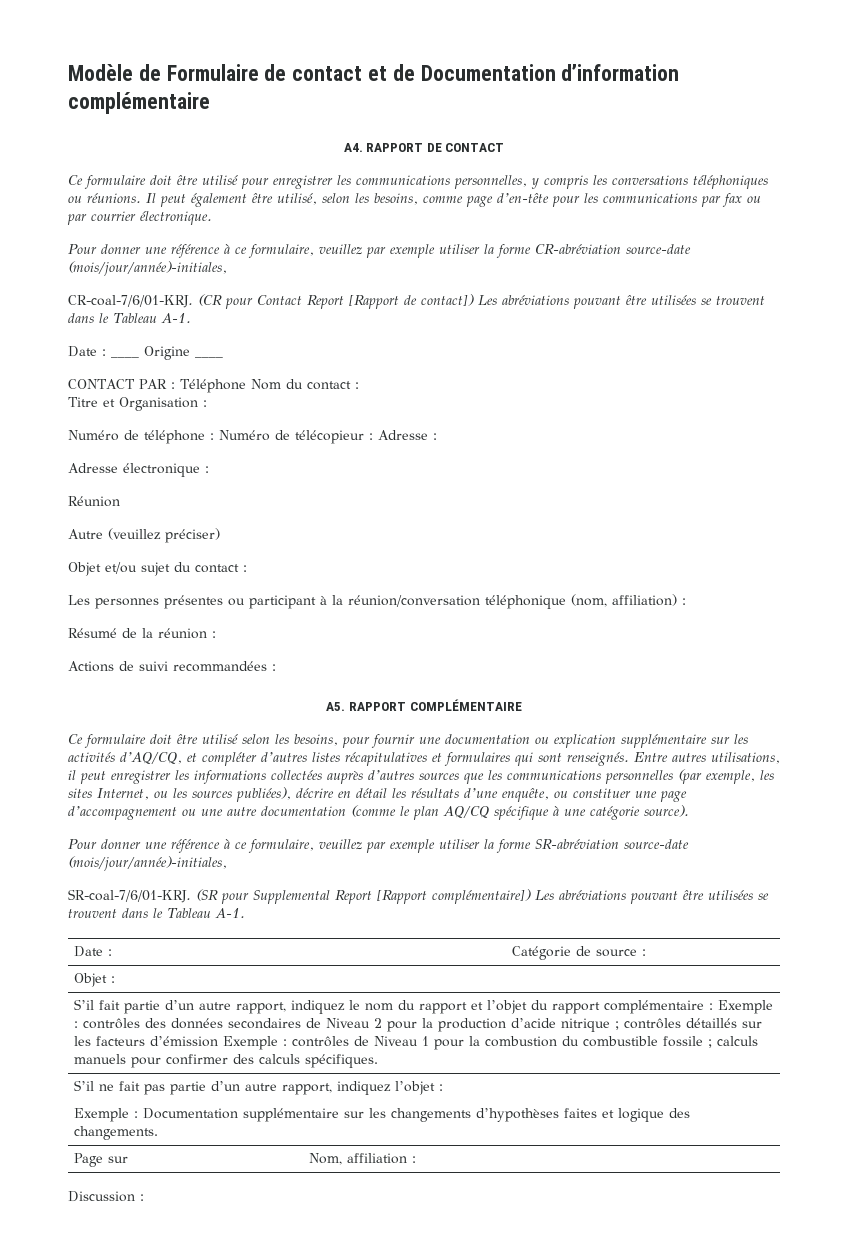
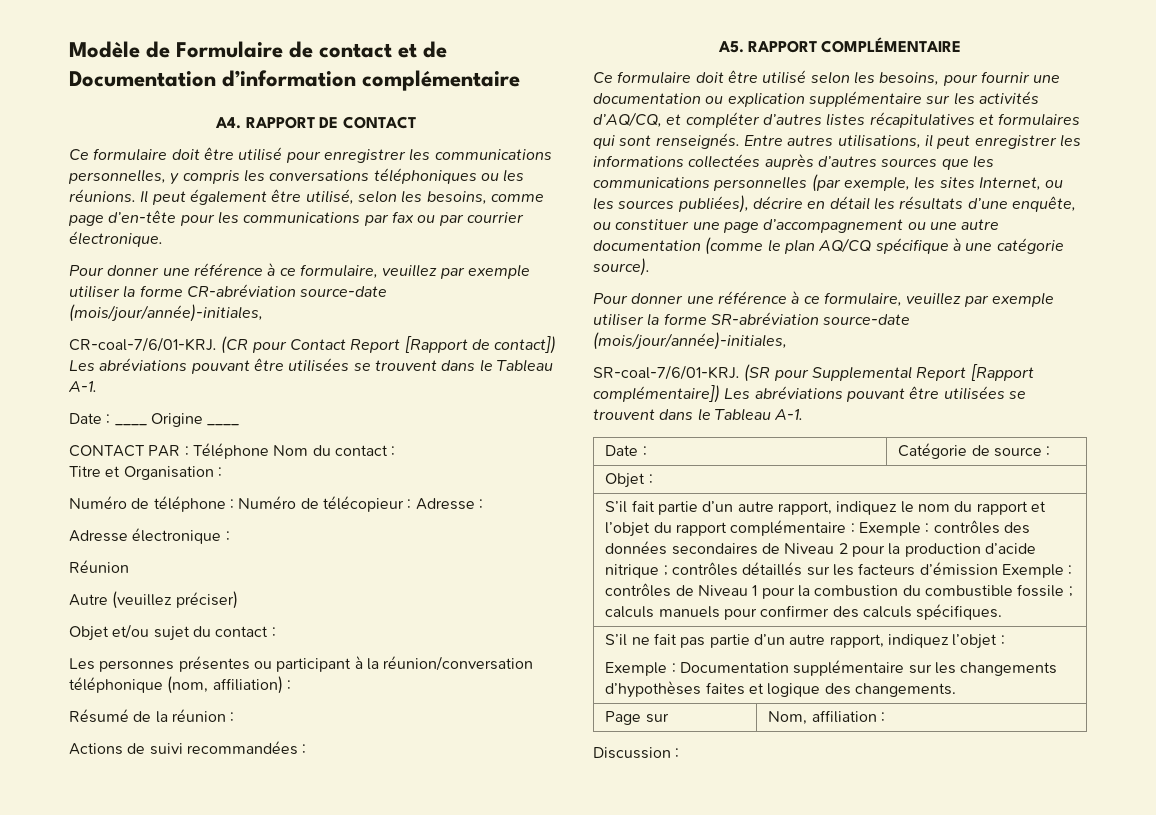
(82, 199) none -> [503,169,525,182] les

